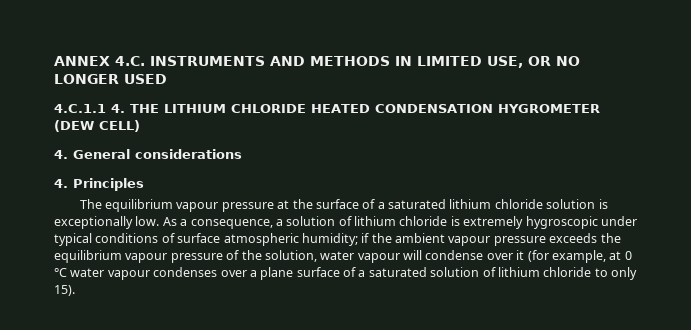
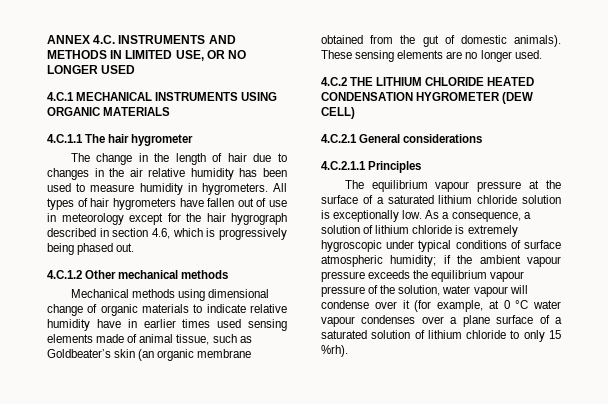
[54,104,125,113] 4.C.1.1 4. -> [47,92,278,101] [47,107,171,116] [47,134,194,146] [70,153,287,165] [47,168,287,180] [47,183,287,195] [47,198,287,210] [47,213,287,225] [47,228,287,240] [47,243,135,255] [47,270,229,279] [70,289,270,301] [47,304,287,316] [47,319,287,331] [47,334,252,345] [47,349,252,361] [321,35,561,47] [321,50,542,62] [321,77,347,86] 4.C.1 MECHANICAL INSTRUMENTS USING ORGANIC MATERIALS // 4.C.1.1 The hair hygrometer // The change in the length of hair due to changes in the air relative humidity has been used to measure humidity in hygrometers. All types of hair hygrometers have fallen out of use in meteorology except for the hair hygrograph described in section 4.6, which is progressively being phased out. // 4.C.1.2 Other mechanical methods // Mechanical methods using dimensional change of organic materials to indicate relative humidity have in earlier times used sensing elements made of animal tissue, such as Goldbeater’s skin (an organic membrane obtained from the gut of domestic animals). These sensing elements are no longer used. // 4.C.2
[54,150,68,159] 4. -> [321,134,357,143] 4.C.2.1
[54,179,68,188] 4. -> [321,161,366,170] 4.C.2.1.1
[54,285,75,296] 15). -> [549,330,561,339] [321,345,348,357] 15 %rh).

